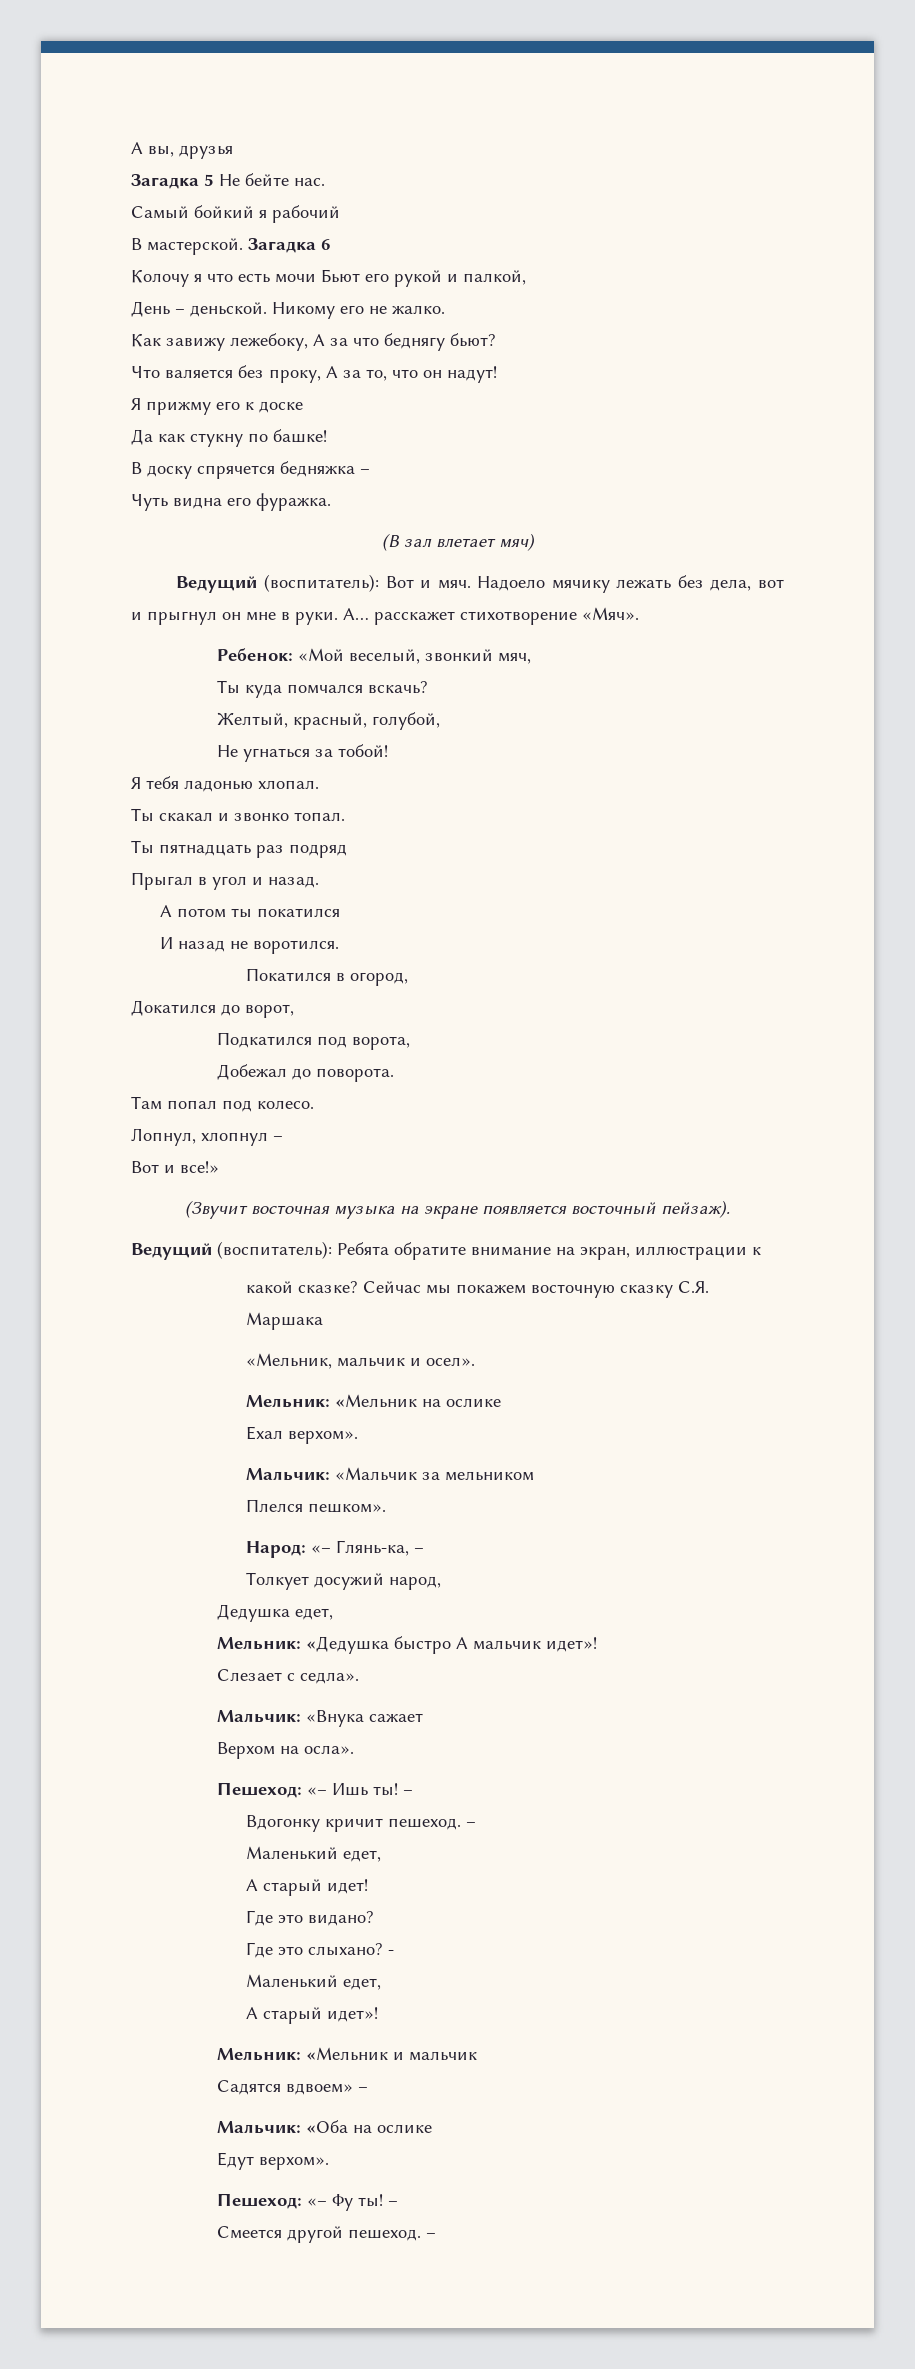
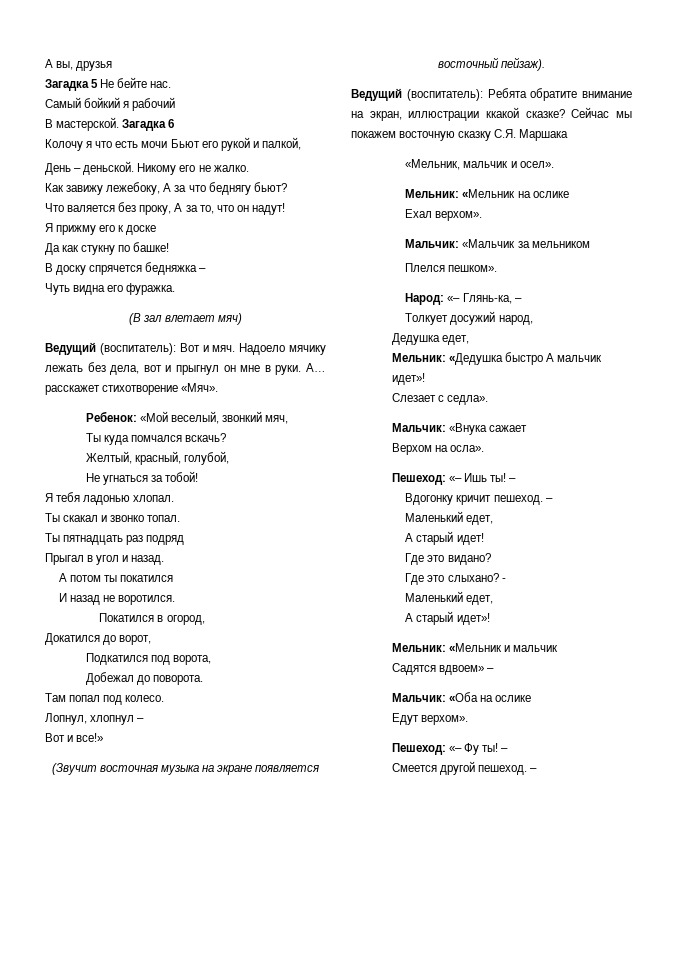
[752,1247,761,1255] [246,1281,294,1293] к // какой -> [486,107,519,118] ккакой

